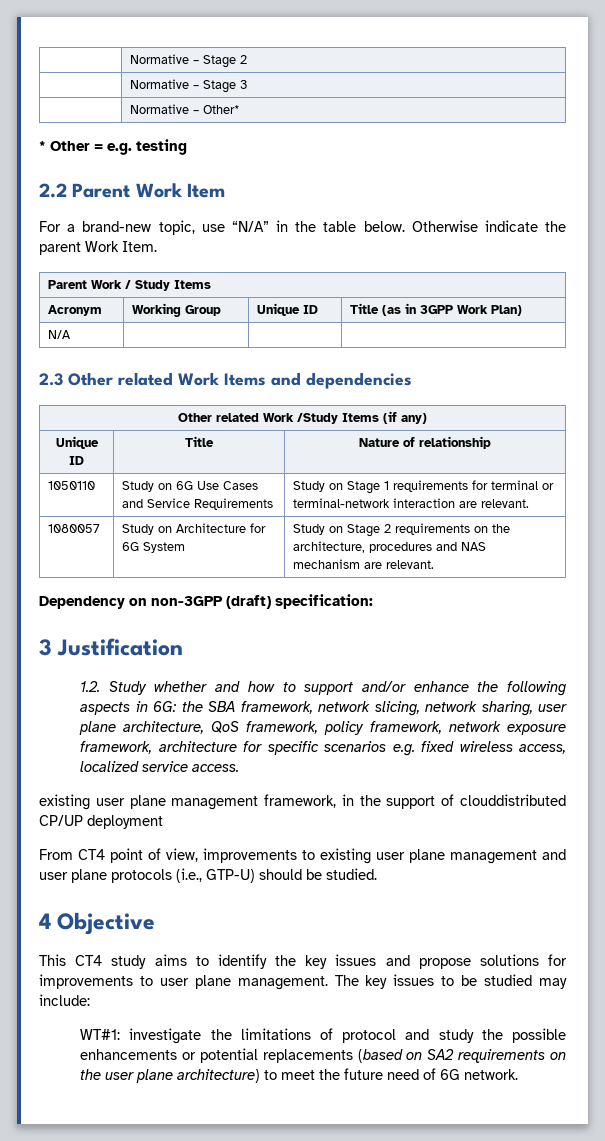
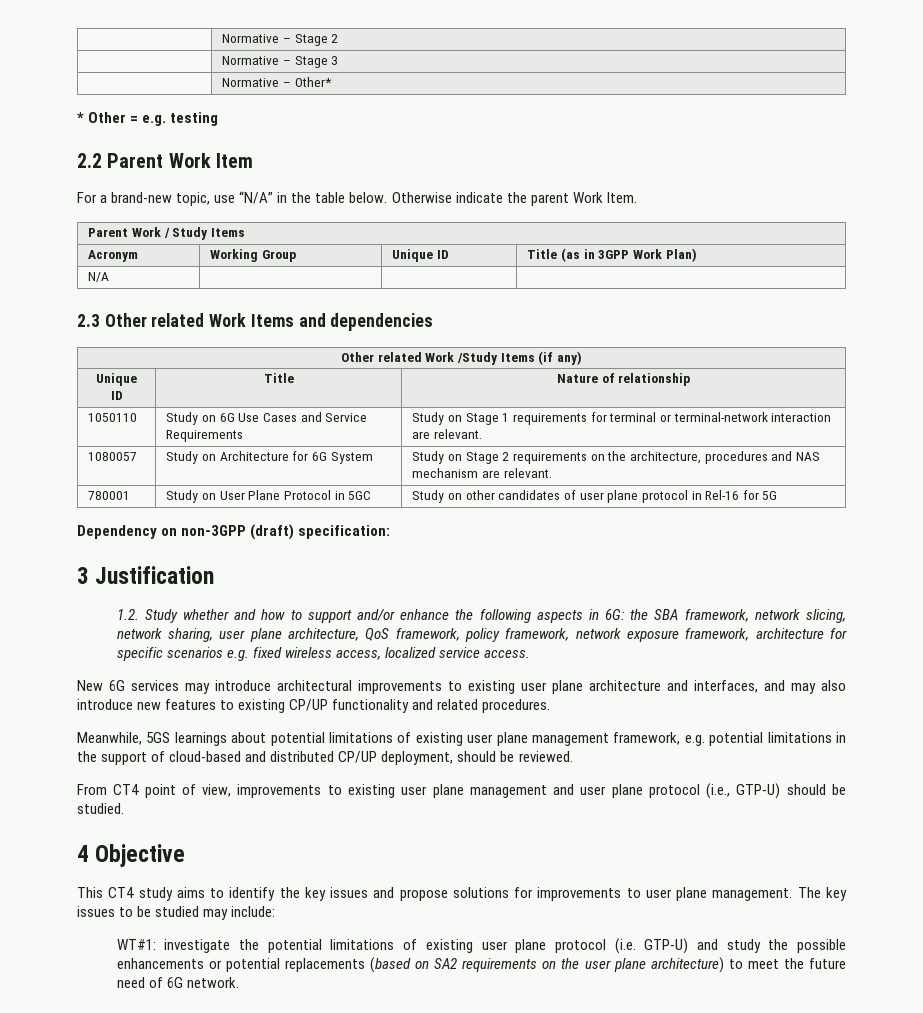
(435, 564) none -> [88,491,131,500] [166,490,372,503] [412,490,778,503] // 780001 | Study on User Plane Protocol in 5GC | Study on other candidates of user plane protocol in Rel-16 for 5G
(240, 768) none -> [77,680,846,694] [77,699,551,713] [77,732,412,746] New 6G services may introduce architectural improvements to existing user plane architecture and interfaces, and may also introduce new features to existing CP/UP functionality and related procedures. // Meanwhile, 5GS learnings about potential limitations of
(337, 801) none -> [684,732,832,746] e.g. potential limitations
[459,794,566,806] [39,815,163,829] clouddistributed CP/UP deployment -> [169,751,573,765] cloud-based and distributed CP/UP deployment, should be reviewed.
[111,869,172,883] protocols -> [648,784,700,798] protocol
[240,1028,397,1043] limitations of protocol -> [267,938,689,954] potential limitations of existing user plane protocol (i.e. GTP-U)

